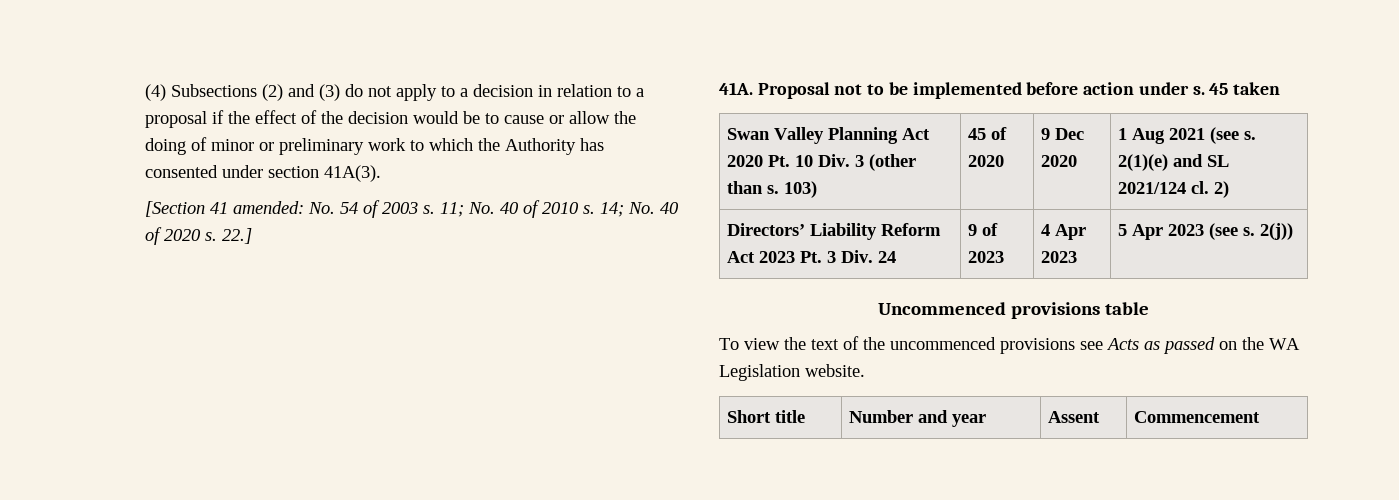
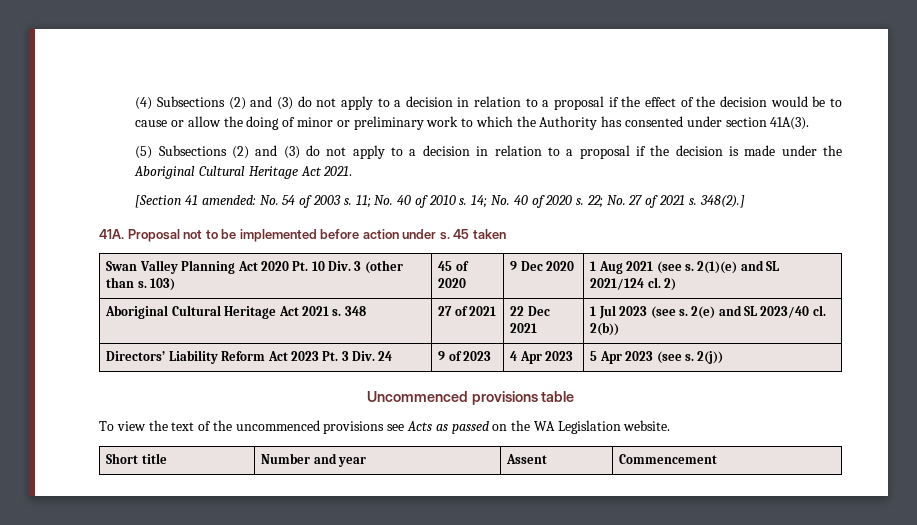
(381, 173) none -> [135,145,842,159] [134,166,353,179] // (5) Subsections (2) and (3) do not apply to a decision in relation to a proposal if the decision is made under the Aboriginal Cultural Heritage Act 2021.
[221,228,252,244] 22.] -> [586,195,745,208] 22; No. 27 of 2021 s. 348(2).]
(1229, 189) none -> [105,305,366,319] [438,306,497,316] [510,306,550,316] [510,323,538,333] [590,305,826,319] [590,322,620,336] // Aboriginal Cultural Heritage Act 2021 s. 348 | 27 of 2021 | 22 Dec 2021 | 1 Jul 2023 (see s. 2(e) and SL 2023/40 cl. 2(b))

